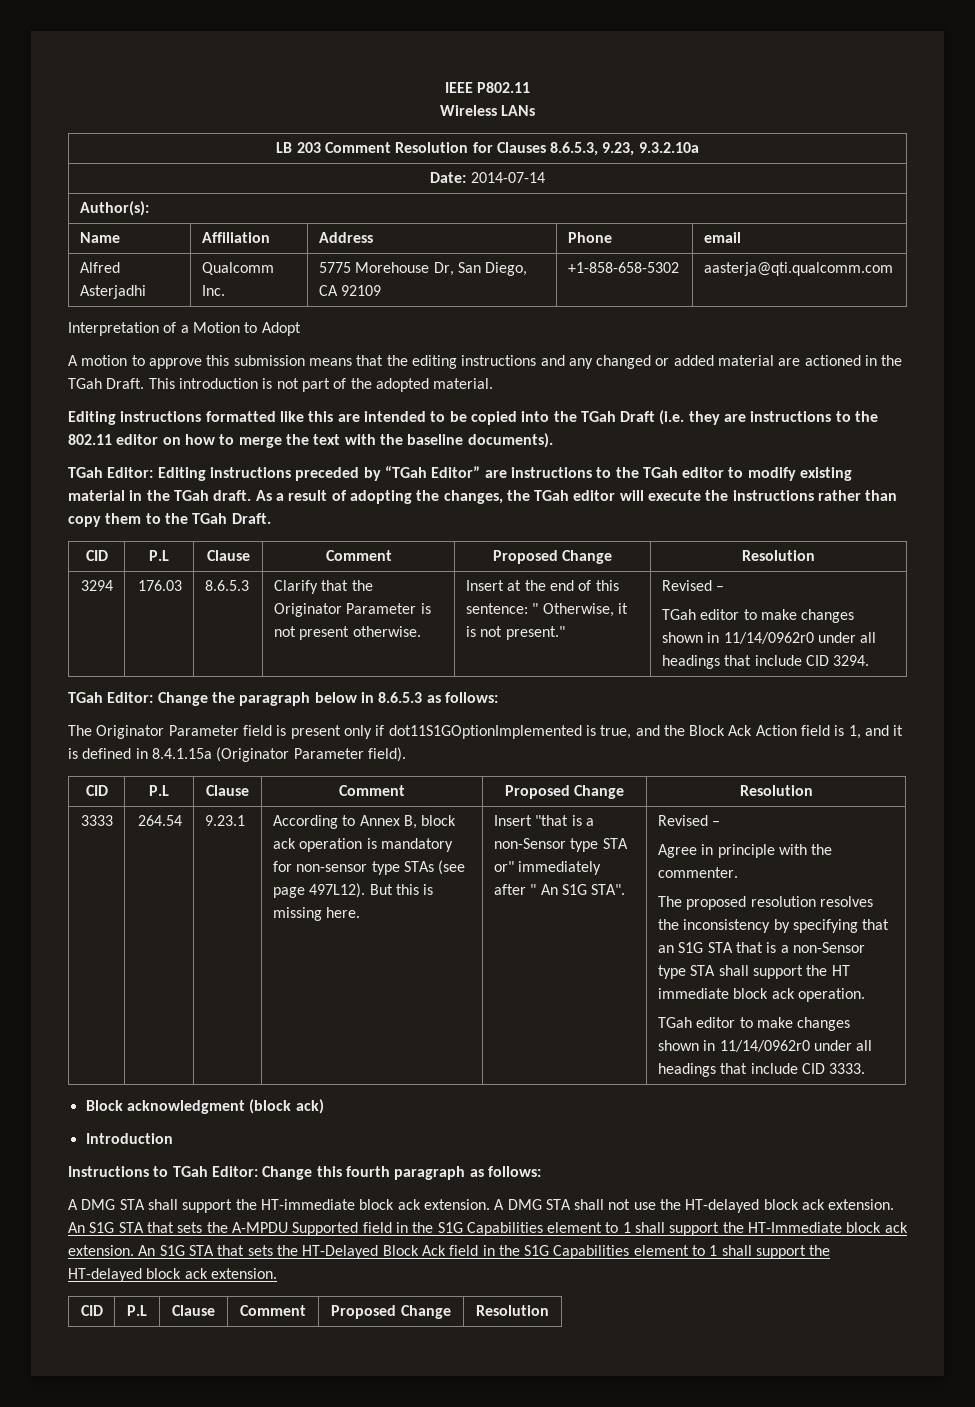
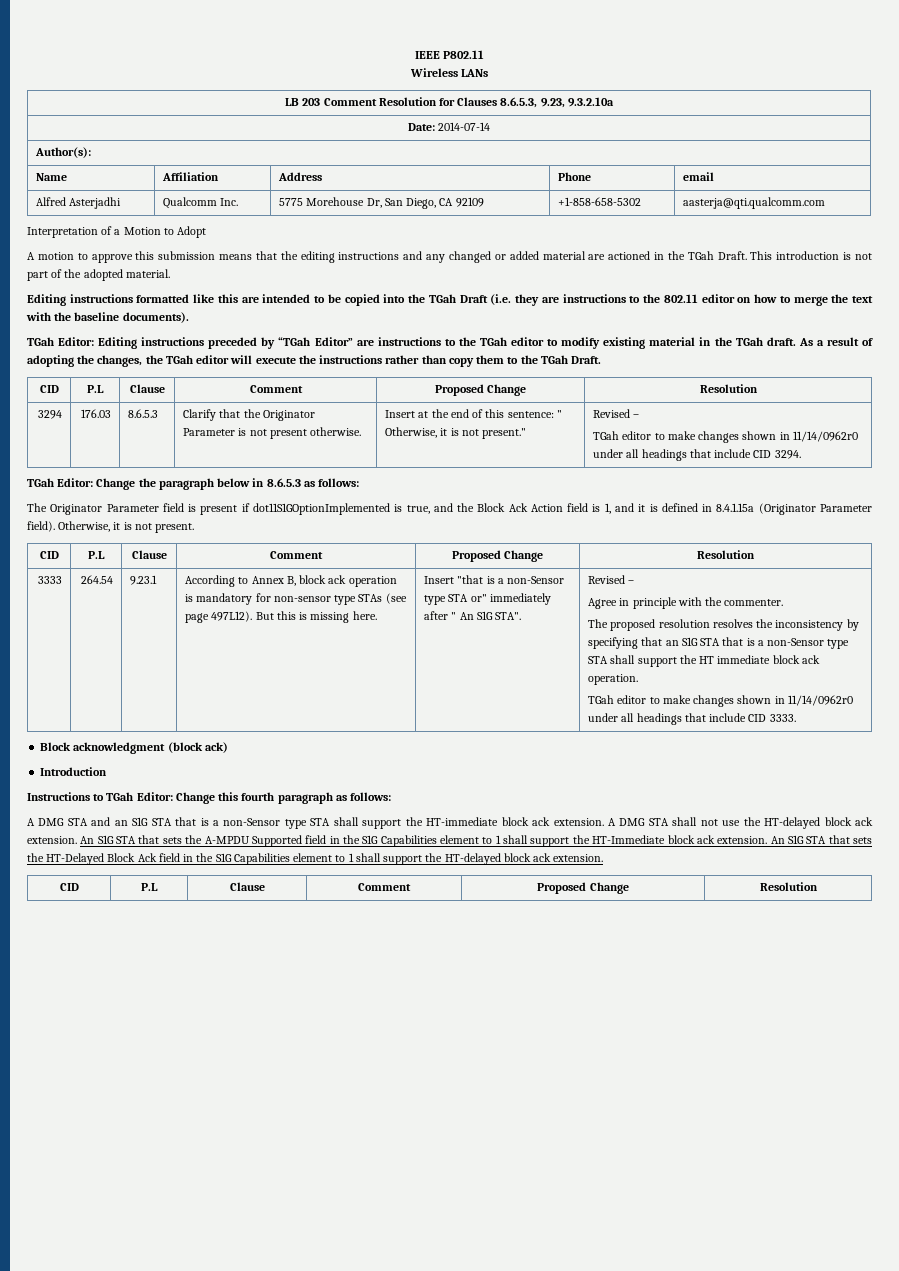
[343,725,372,739] only -> (238, 510) none
(406, 754) none -> [58,521,195,533] Otherwise, it is not present.
(145, 1204) none -> [91,817,331,829] and an S1G STA that is a non-Sensor type STA

